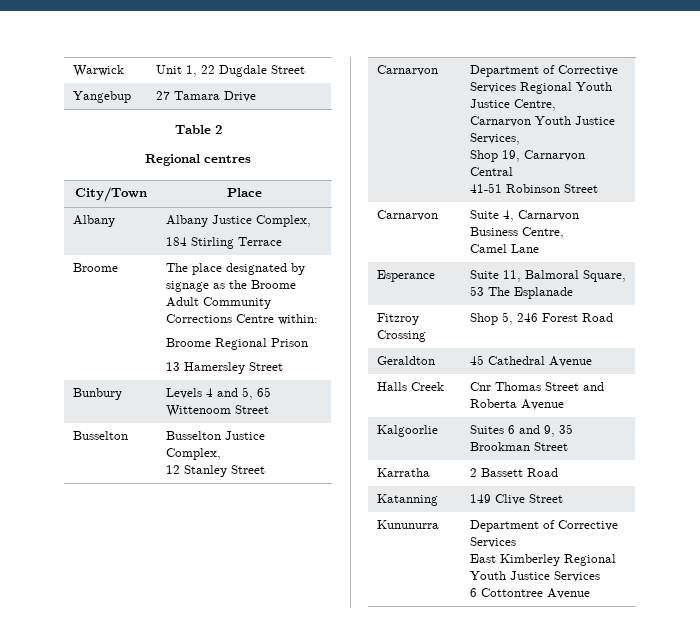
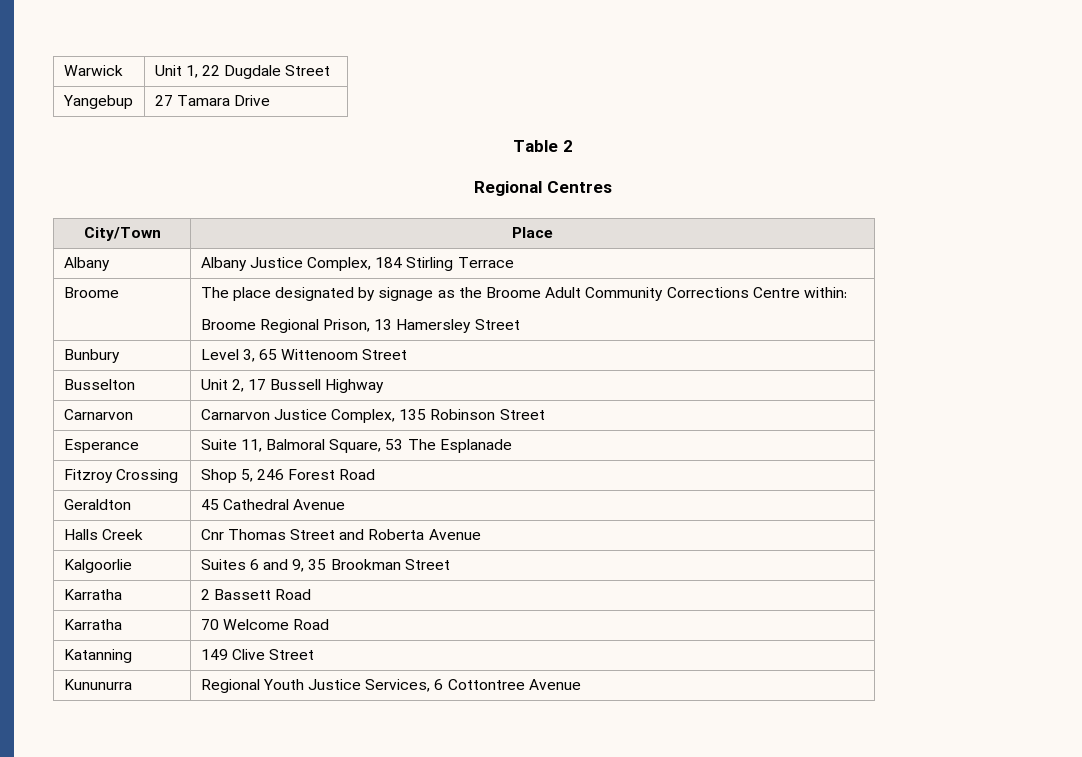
[204,155,251,163] centres -> [546,181,612,193] Centres
(311, 221) // -> (372, 264) none
[270,338,308,347] Prison // -> [323,319,371,332] Prison,
[165,387,253,400] Levels 4 and 5, -> [200,349,255,362] Level 3,
[165,431,265,440] [165,448,221,460] [165,465,265,477] [376,65,438,76] [469,65,618,77] [469,82,612,94] [469,99,556,111] [469,116,615,127] [469,133,520,145] [469,150,585,162] [469,167,513,176] [469,183,598,193] [376,210,438,221] [469,210,579,222] [469,227,564,239] [469,244,539,253] Busselton Justice Complex, // 12 Stanley Street // Carnarvon | Department of Corrective Services Regional Youth Justice Centre, // Carnarvon Youth Justice Services, // Shop 19, Carnarvon Central // 41-51 Robinson Street // Carnarvon | Suite 4, Carnarvon Business Centre, // Camel Lane -> [200,379,385,393] [63,409,133,420] [200,409,545,423] Unit 2, 17 Bussell Highway // Carnarvon | Carnarvon Justice Complex, 135 Robinson Street
(558, 472) none -> [63,619,122,630] [200,619,330,630] // Karratha | 70 Welcome Road
[469,520,618,532] [469,537,516,548] [469,554,616,566] [469,571,600,582] Department of Corrective Services // East Kimberley Regional Youth Justice Services // -> [200,679,431,693] Regional Youth Justice Services,

